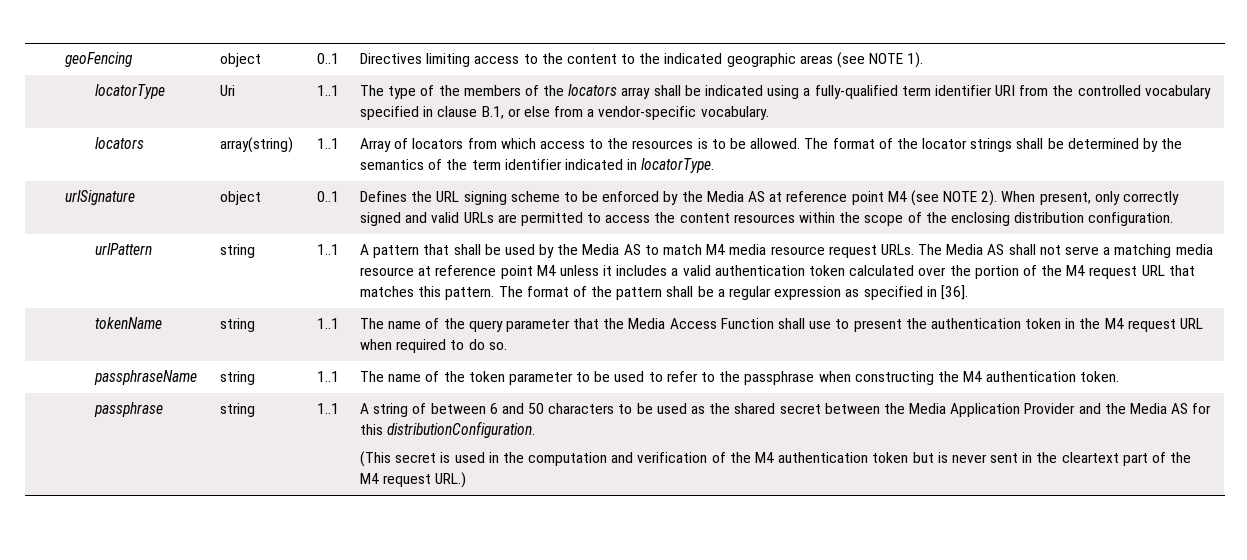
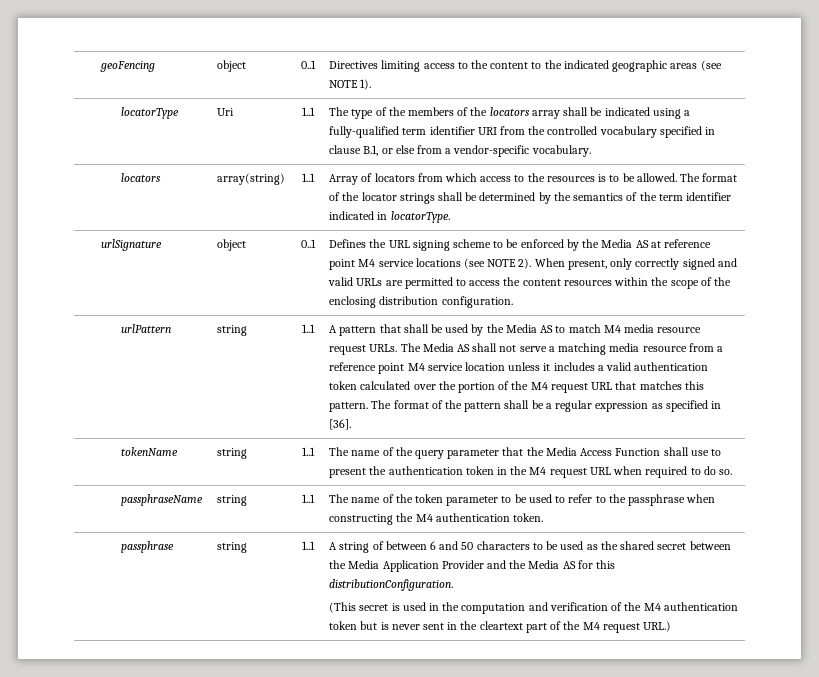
(907, 196) none -> [378,258,461,267] service locations
[418,265,556,279] at reference point M4 -> [688,343,724,352] [329,362,506,374] from a reference point M4 service location

